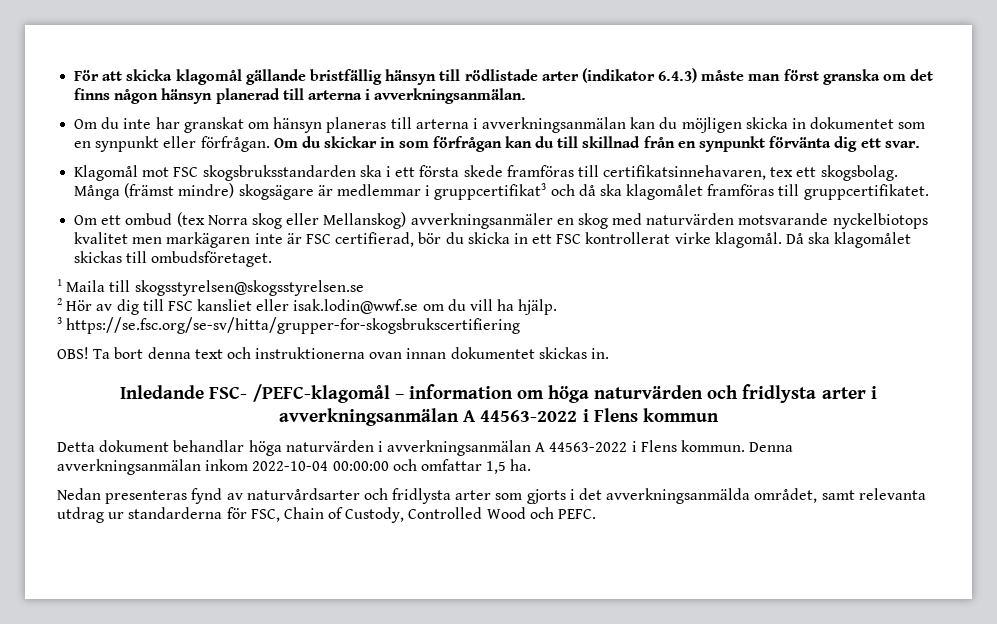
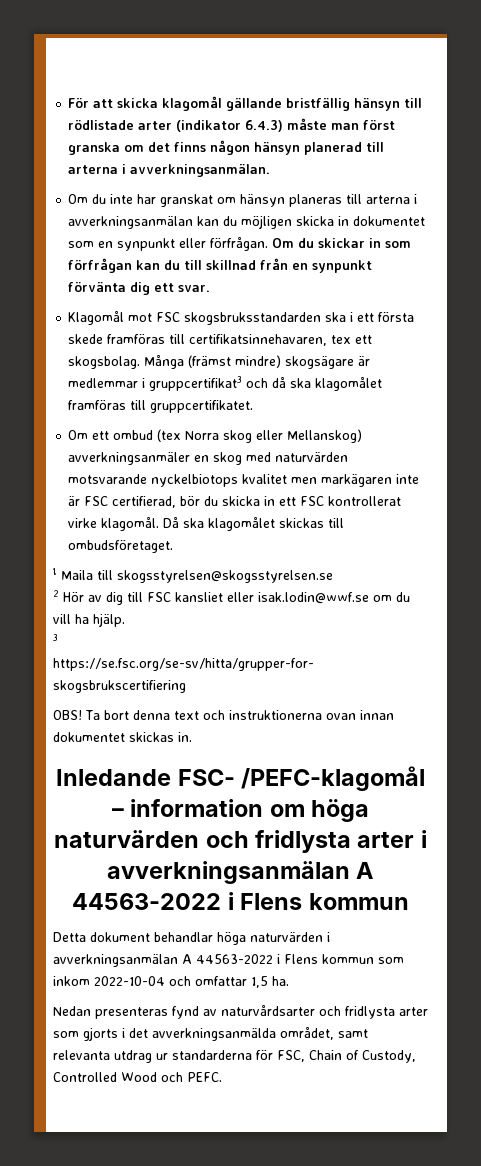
[681,440,794,452] [57,459,201,475] kommun. Denna avverkningsanmälan -> [322,954,404,964] kommun som
[332,461,389,471] 00:00:00 -> (165, 981) none

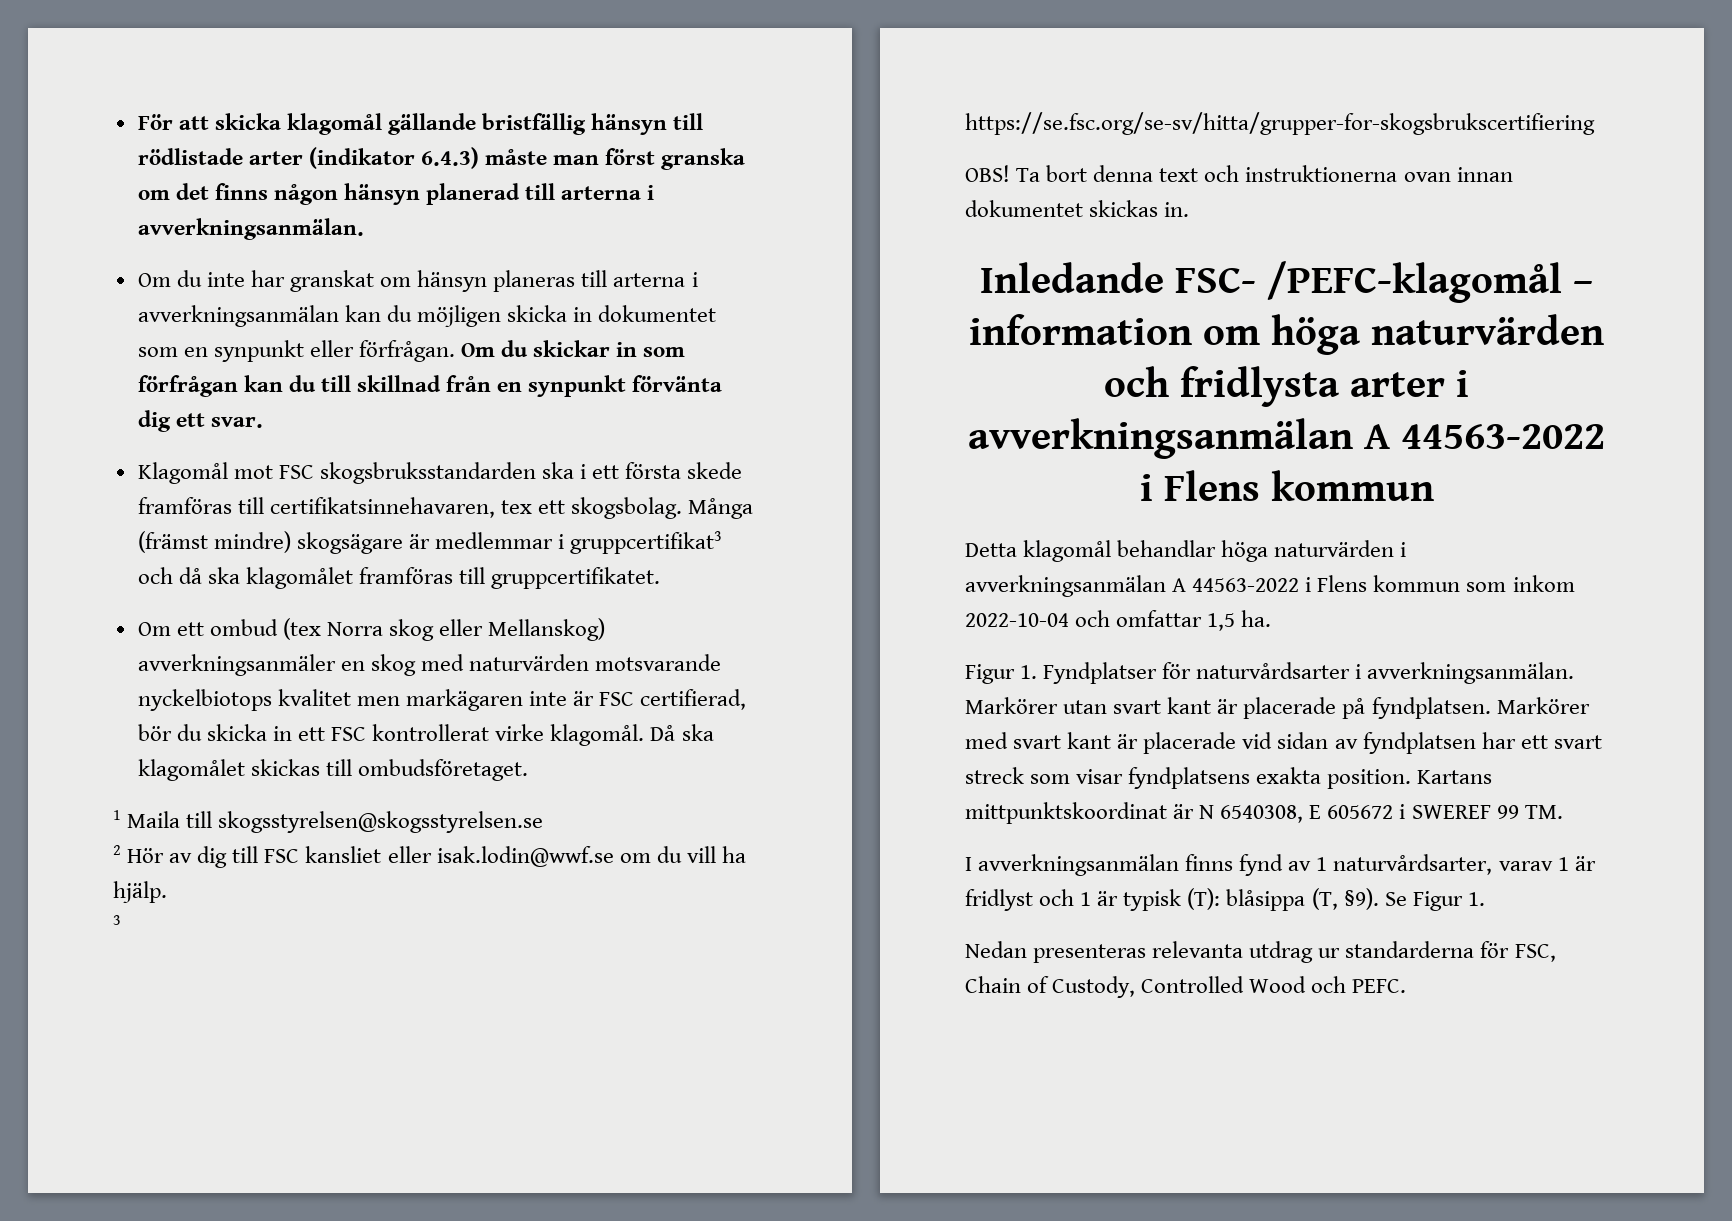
[90,932,150,942] dokument -> [1023,540,1112,562] klagomål
[53,1004,428,1019] [53,1026,368,1041] Nedan presenteras fynd av naturvårdsarter och fridlysta arter som gjorts i det avverkningsanmälda området, samt -> [965,662,1575,684] [965,697,1590,719] [965,732,1602,754] [965,767,1493,789] [965,802,1563,824] [965,854,1596,876] [965,888,1485,911] [965,941,1147,963] Figur 1. Fyndplatser för naturvårdsarter i avverkningsanmälan. Markörer utan svart kant är placerade på fyndplatsen. Markörer med svart kant är placerade vid sidan av fyndplatsen har ett svart streck som visar fyndplatsens exakta position. Kartans mittpunktskoordinat är N 6540308, E 605672 i SWEREF 99 TM. // I avverkningsanmälan finns fynd av 1 naturvårdsarter, varav 1 är fridlyst och 1 är typisk (T): blåsippa (T, §9). Se Figur 1. // Nedan presenteras

